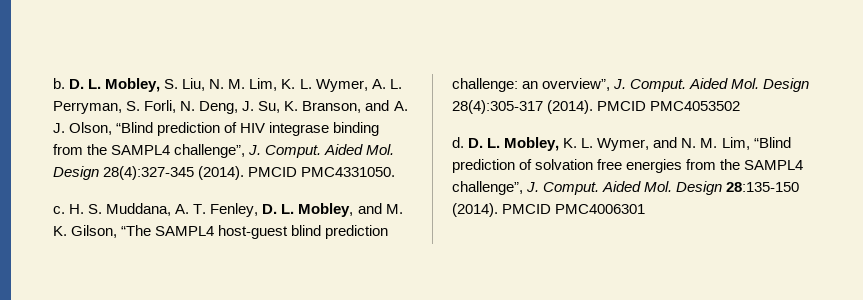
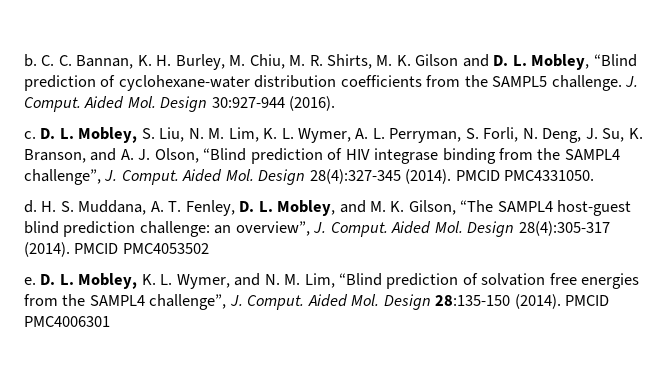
(65, 83) none -> [41,54,637,70] [24,75,639,91] [24,96,336,112] [24,131,36,139] C. C. Bannan, K. H. Burley, M. Chiu, M. R. Shirts, M. K. Gilson and D. L. Mobley, “Blind prediction of cyclohexane-water distribution coefficients from the SAMPL5 challenge. J. Comput. Aided Mol. Design 30:927-944 (2016). // c.
[53,206,65,214] c. -> [24,200,37,213] d.
[452,137,464,148] d. -> [24,277,36,285] e.

